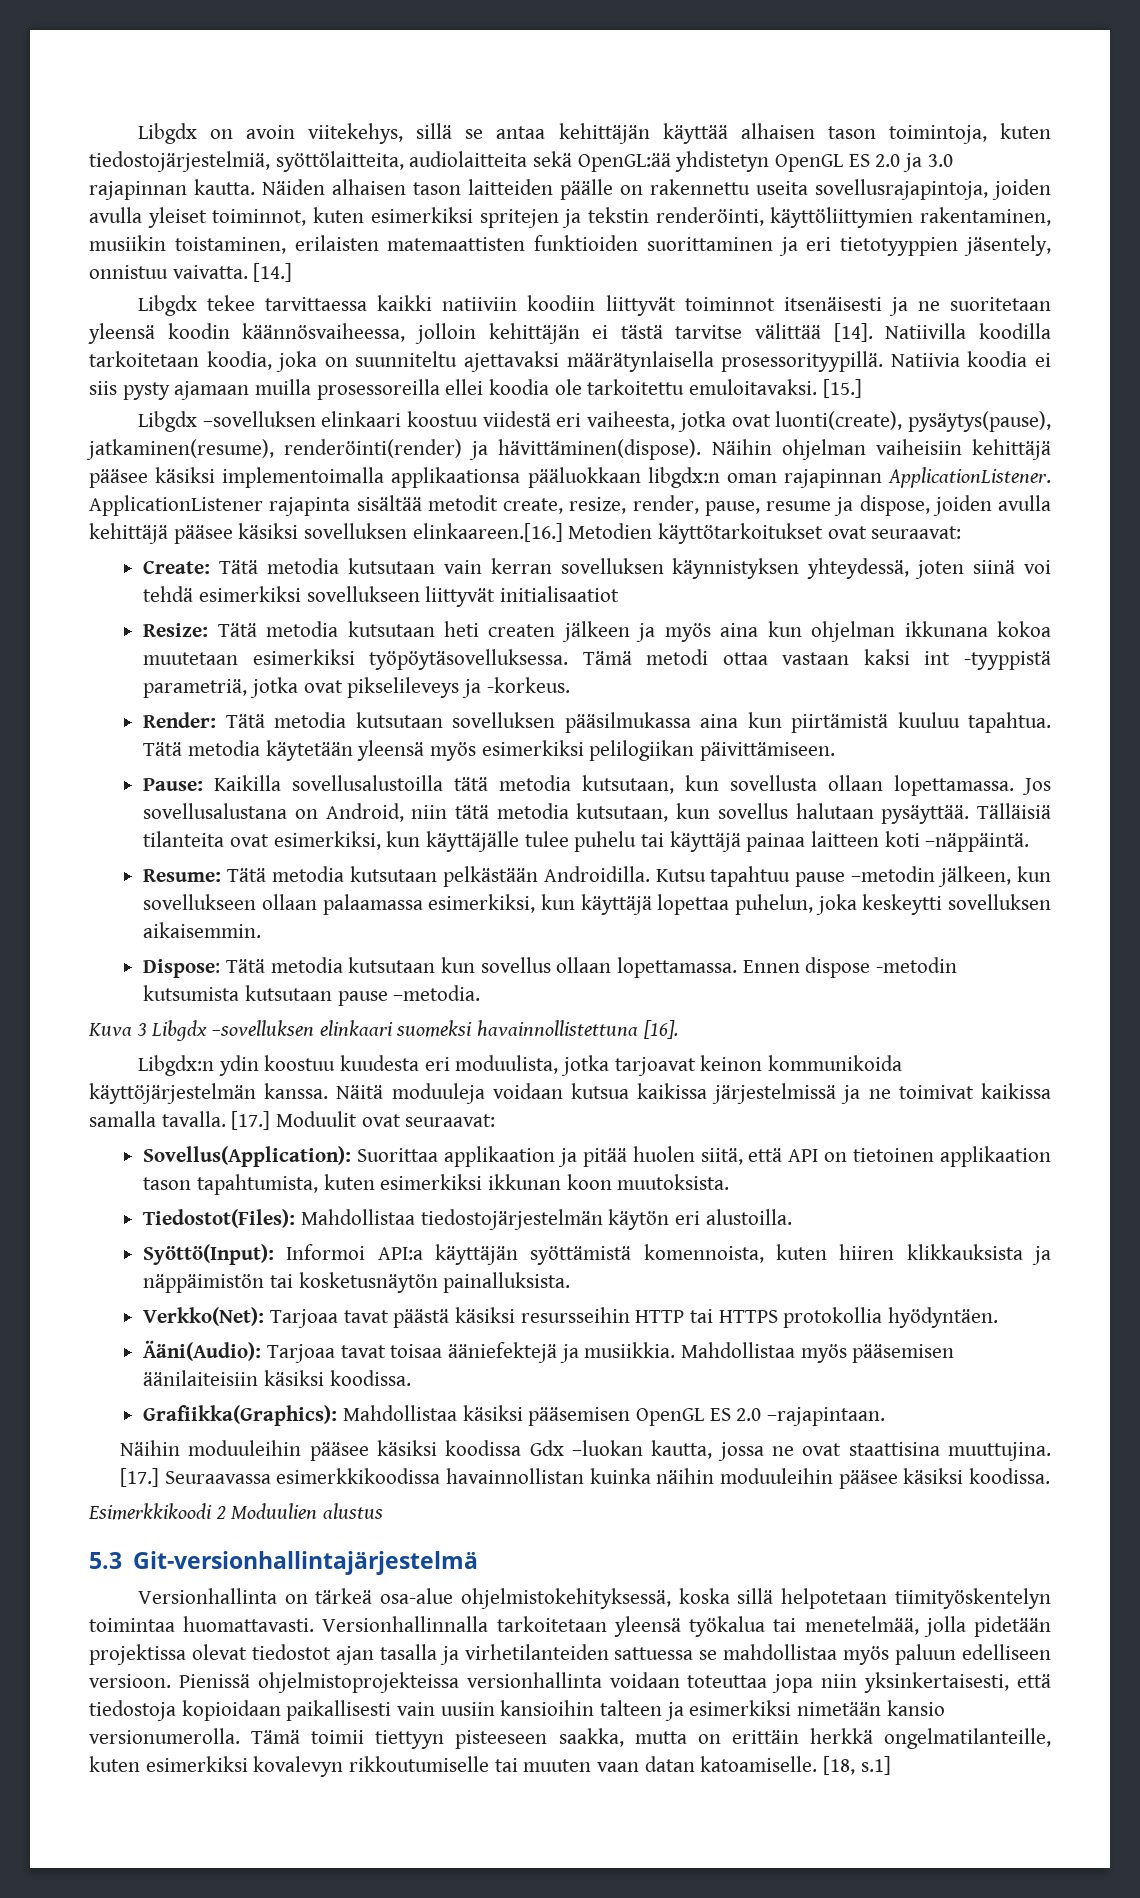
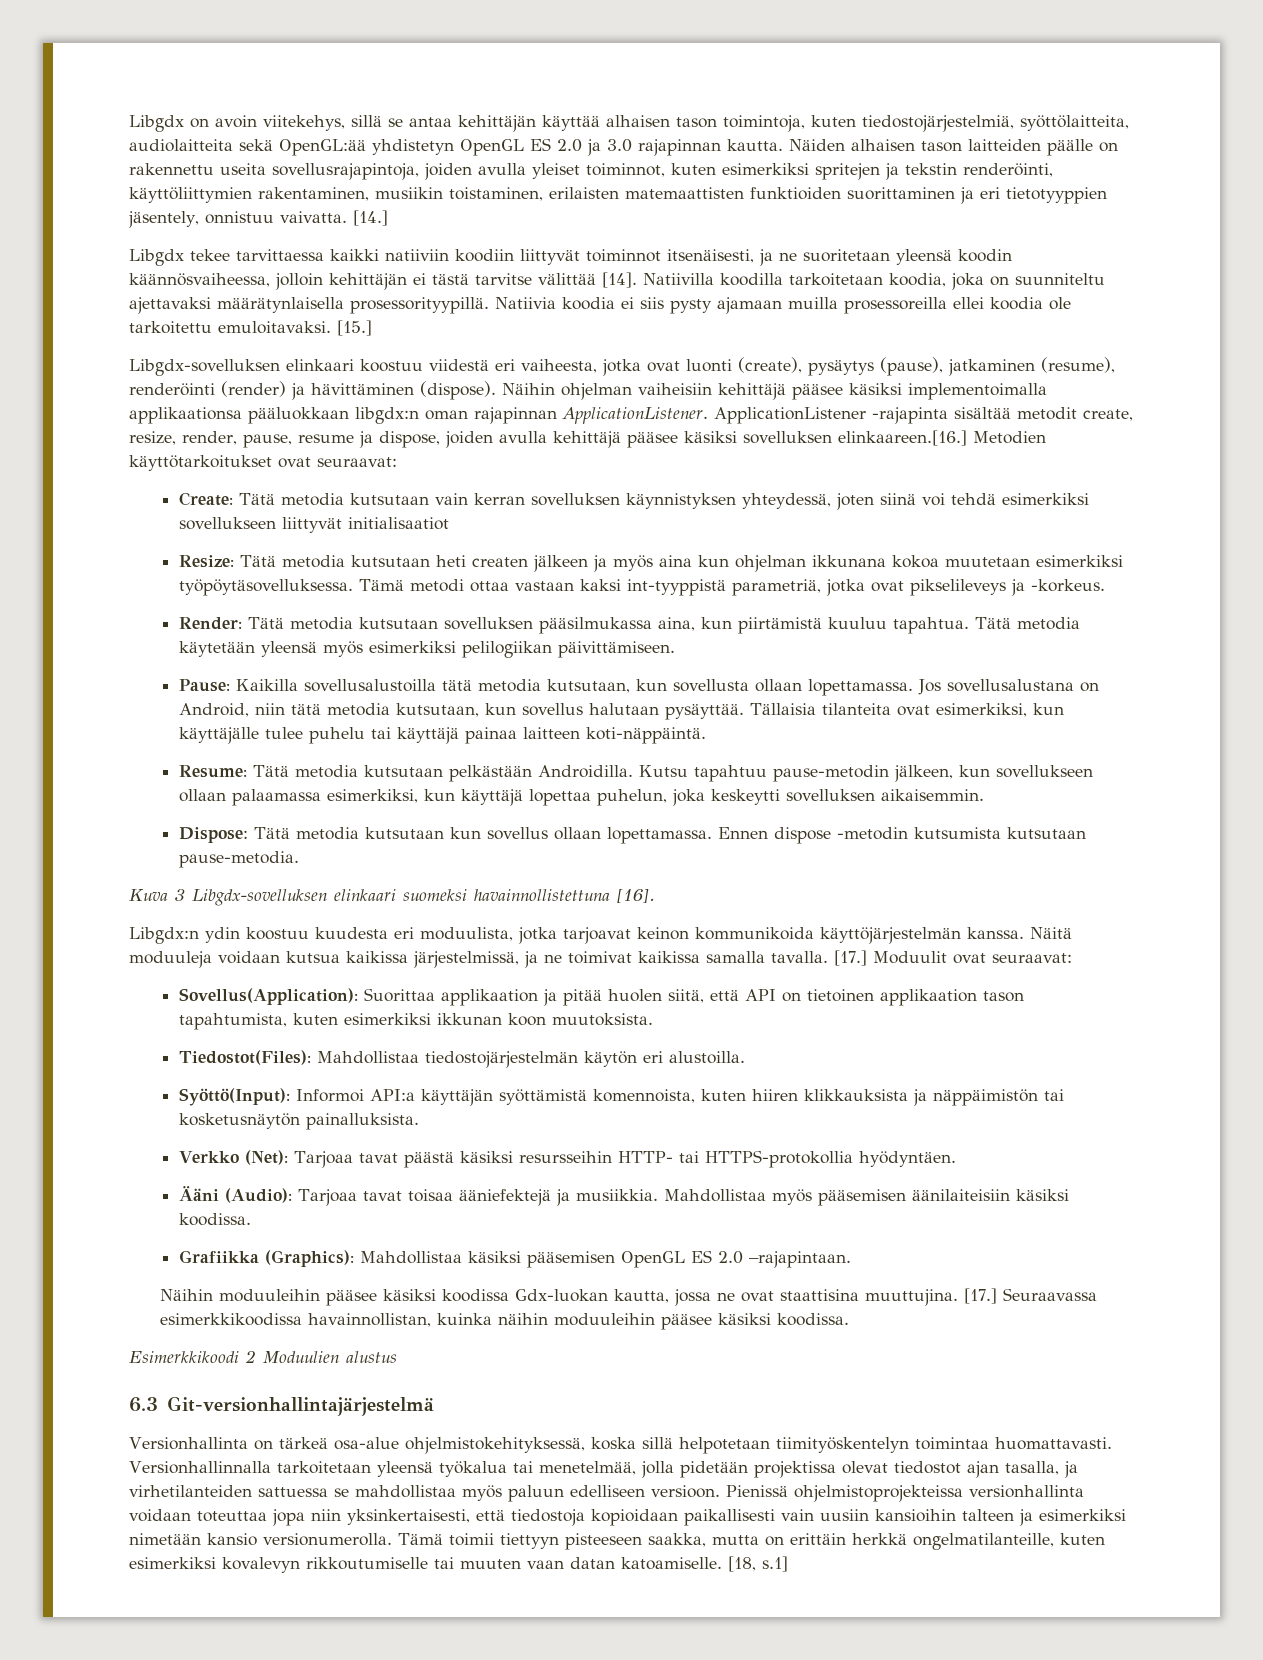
[783,297,882,311] itsenäisesti -> [667,249,754,263] itsenäisesti,
[137,411,316,432] Libgdx –sovelluksen -> [129,359,280,376] Libgdx-sovelluksen
[775,411,1051,432] [86,439,702,460] luonti(create), pysäytys(pause), jatkaminen(resume), renderöinti(render) ja hävittäminen(dispose). -> [686,357,1115,376] [129,381,496,400] luonti (create), pysäytys (pause), jatkaminen (resume), renderöinti (render) ja hävittäminen (dispose).
[269,497,351,516] rajapinta -> [872,407,948,424] -rajapinta
[924,651,1051,670] int -tyyppistä -> [626,579,726,596] int-tyyppistä
[700,714,739,728] aina -> [657,617,695,631] aina,
[976,803,1051,819] Tälläisiä -> [749,703,816,715] Tällaisia
[884,831,1030,852] koti –näppäintä. -> [585,727,706,744] koti-näppäintä.
[795,866,936,887] pause –metodin -> [772,765,889,782] pause-metodin
[337,985,481,1006] pause –metodia. -> [178,851,299,868] pause-metodia.
[151,1020,315,1041] Libgdx –sovelluksen -> [192,889,327,906] Libgdx-sovelluksen
[712,1083,837,1104] järjestelmissä -> [413,951,519,968] järjestelmissä,
[143,1307,265,1326] Verkko(Net): -> [178,1150,288,1165] Verkko (Net):
[635,1307,883,1328] HTTP tai HTTPS protokollia -> [617,1150,853,1168] HTTP- tai HTTPS-protokollia
[143,1340,262,1361] Ääni(Audio): -> [178,1186,292,1203] Ääni (Audio):
[143,1405,338,1426] Grafiikka(Graphics): -> [178,1250,354,1267] Grafiikka (Graphics):
[529,1440,644,1456] Gdx –luokan -> [514,1289,608,1302] Gdx-luokan
[446,1468,585,1484] havainnollistan -> [307,1313,431,1327] havainnollistan,
[89,1552,122,1569] 5.3 -> [129,1397,158,1412] 6.3
[379,1644,437,1660] tasalla -> [1004,1461,1059,1475] tasalla,

